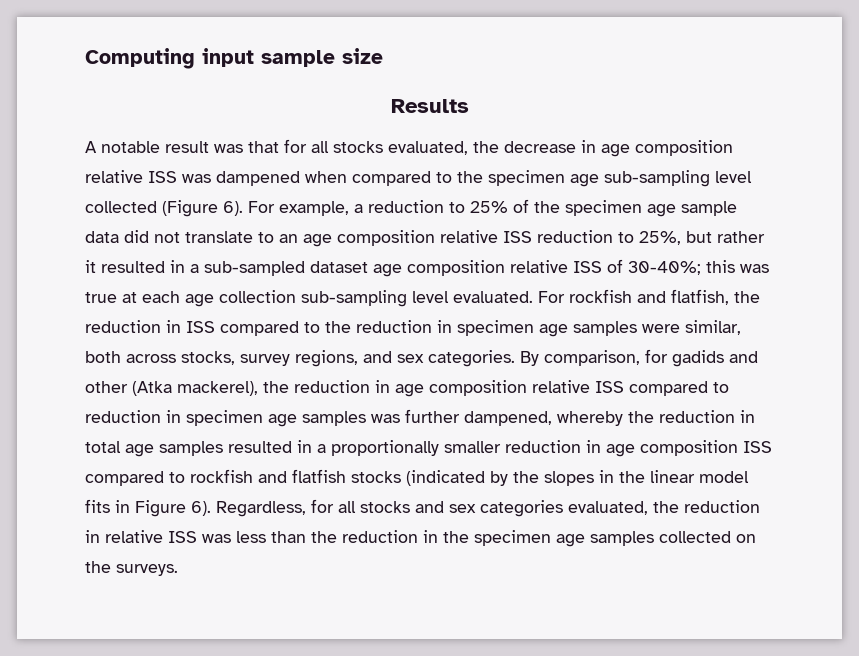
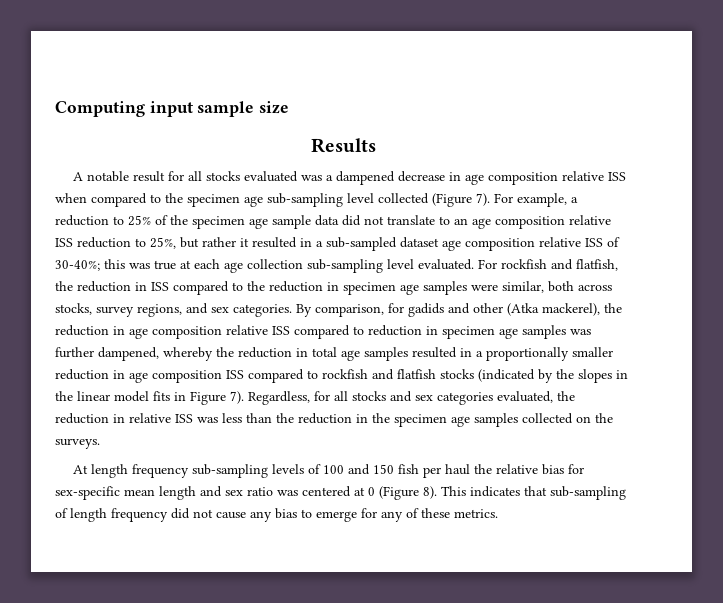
[214,139,499,155] was that for all stocks evaluated, the -> [168,171,396,185] for all stocks evaluated was a dampened
[182,171,300,186] was dampened -> (627, 176) none
[223,201,243,216] 6). -> [476,193,490,206] 7).
[191,501,211,516] 6). -> [230,391,244,404] 7).
(178, 570) none -> [73,464,585,478] [55,486,626,500] [55,508,498,522] // At length frequency sub-sampling levels of 100 and 150 fish per haul the relative bias for sex-specific mean length and sex ratio was centered at 0 (Figure 8). This indicates that sub-sampling of length frequency did not cause any bias to emerge for any of these metrics.

